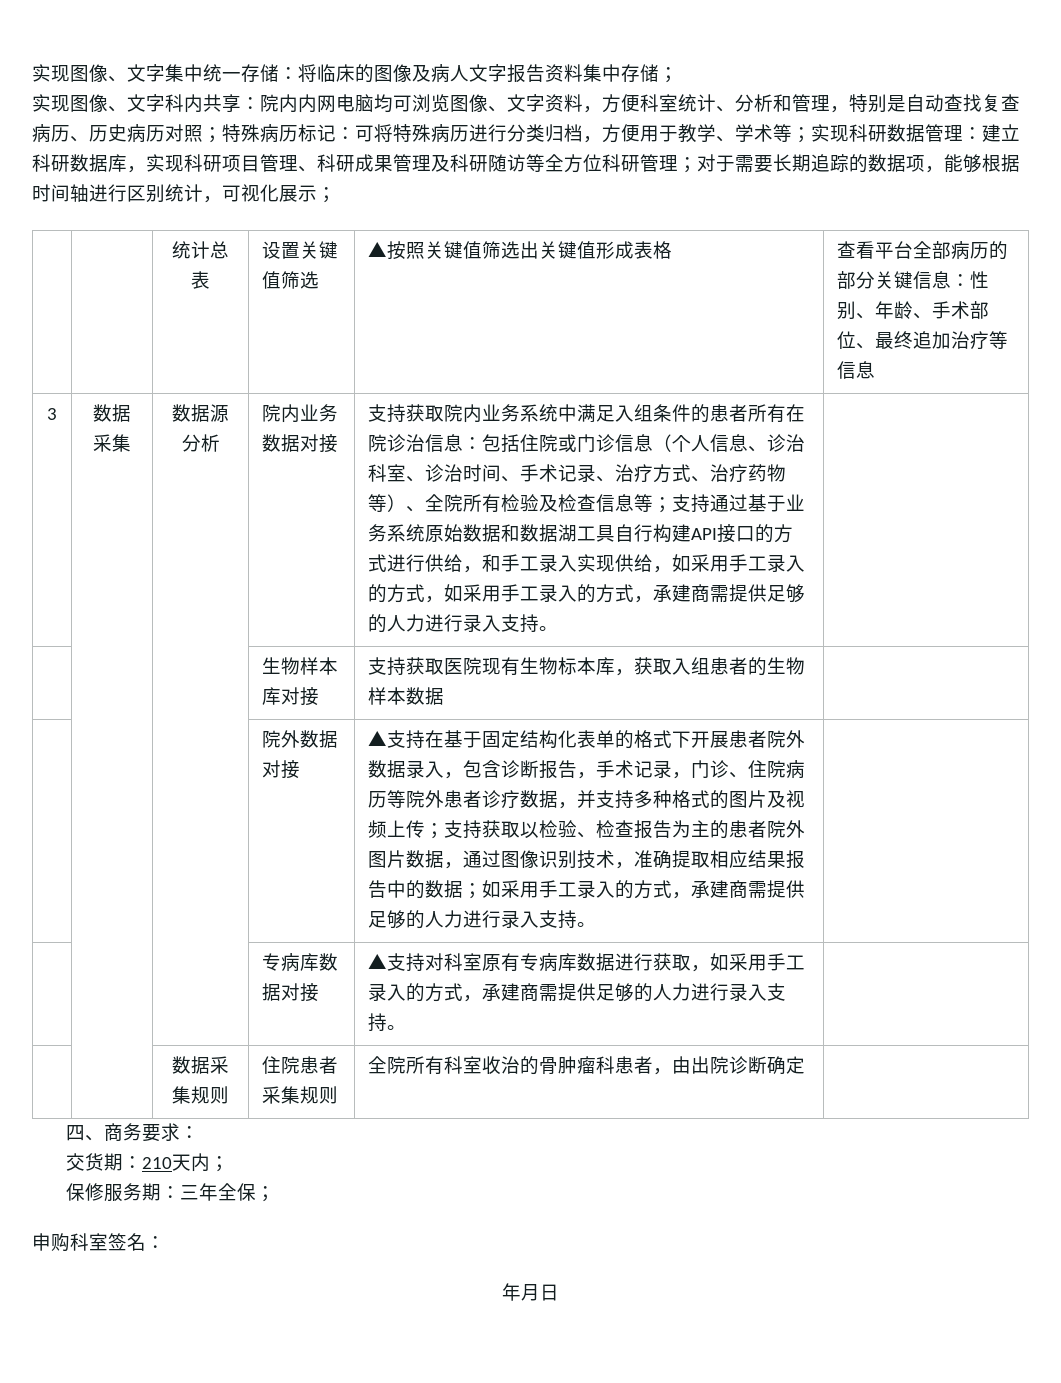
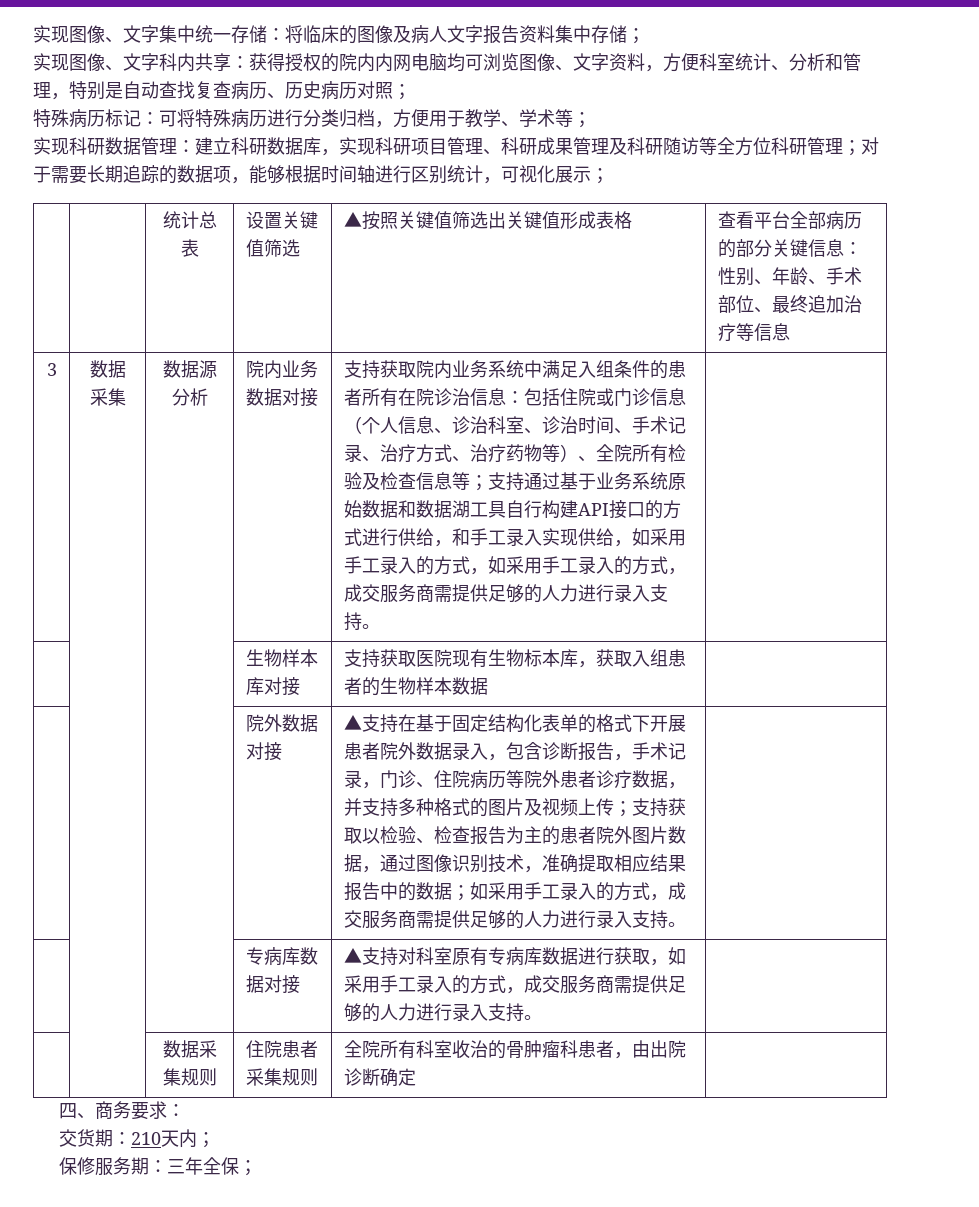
(260, 103) none -> [249,53,339,72] 获得授权的
(222, 135) none -> (411, 92) //
(811, 135) none -> (591, 120) //
[653,584,692,602] 承建 -> [343,584,416,603] 成交服务
[691,880,730,898] 承建 -> [667,882,686,900] [343,910,398,929] 成交服务
[482,983,521,1001] 承建 -> [523,975,596,994] 成交服务
[32,1233,165,1252] [502,1283,559,1301] // 申购科室签名： // 年月日 -> (258, 1168) none

